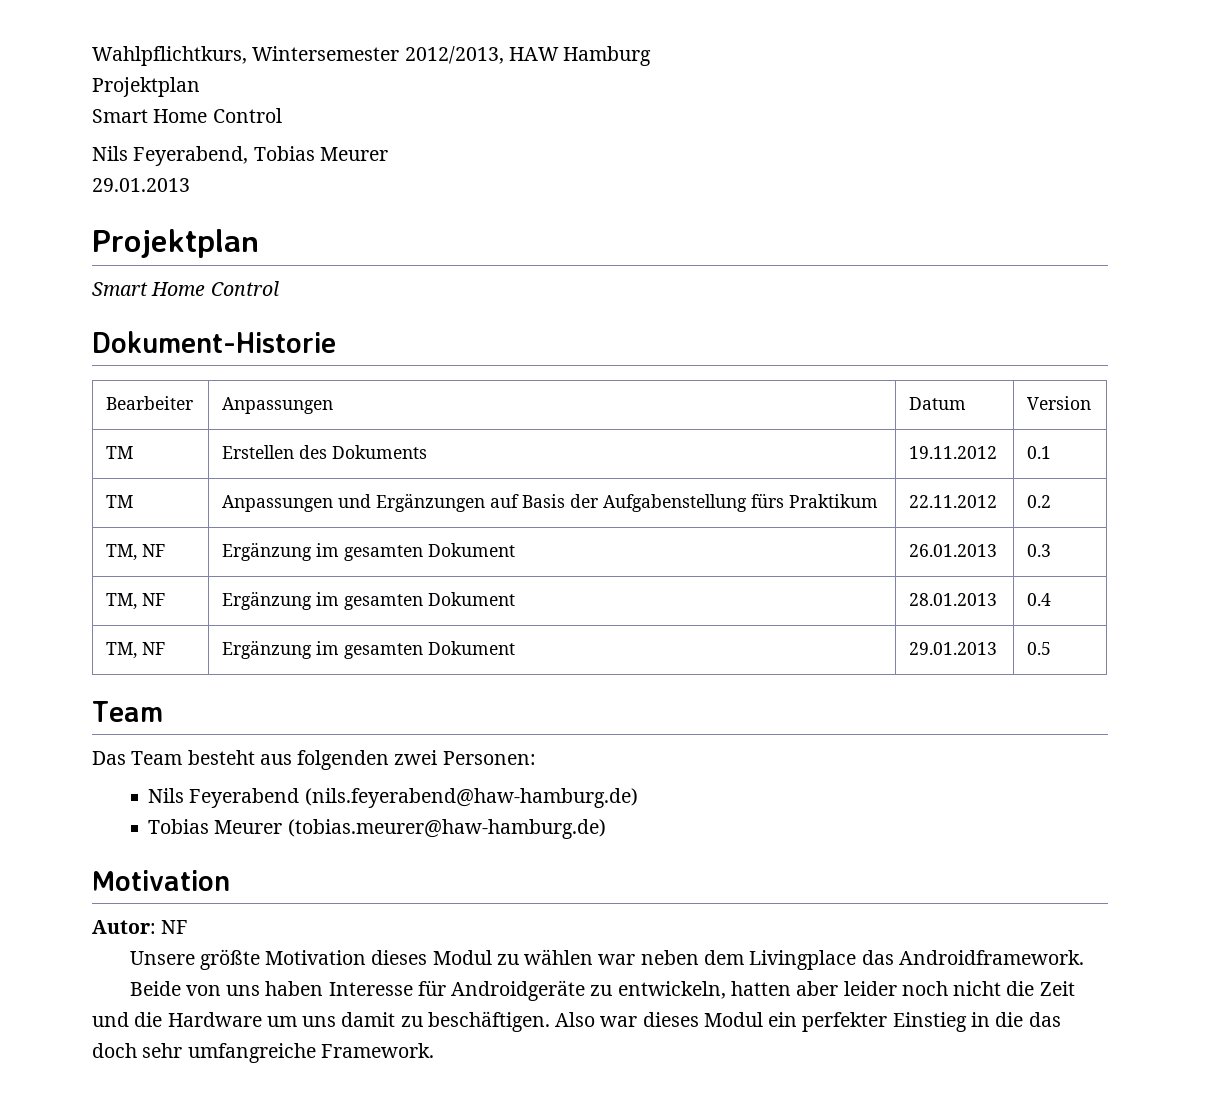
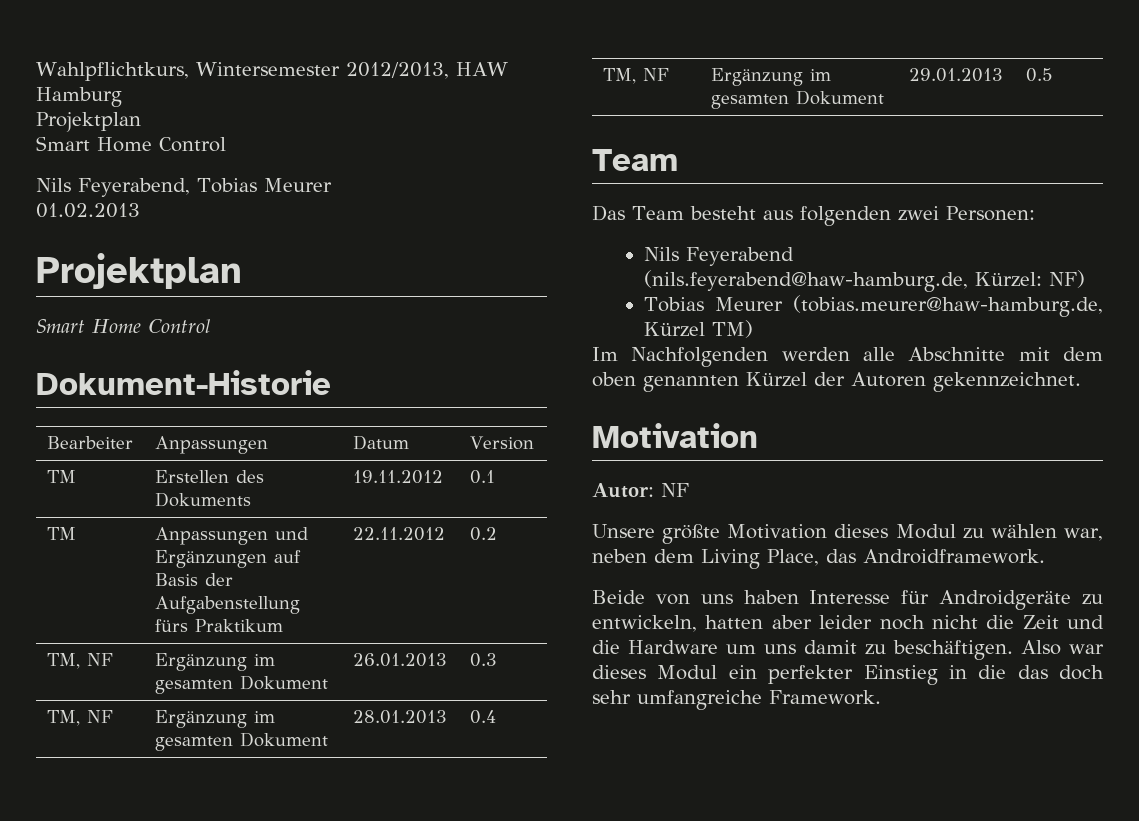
[92,178,190,192] 29.01.2013 -> [36,203,140,218] 01.02.2013
[304,788,638,808] [148,819,606,839] (nils.feyerabend@haw-hamburg.de) // Tobias Meurer (tobias.meurer@haw-hamburg.de) -> [644,270,1086,292] [644,295,1103,317] [644,320,754,338] [592,347,1103,367] [592,372,1081,392] (nils.feyerabend@haw-hamburg.de, Kürzel: NF) // Tobias Meurer (tobias.meurer@haw-hamburg.de, Kürzel TM) // Im Nachfolgenden werden alle Abschnitte mit dem oben genannten Kürzel der Autoren gekennzeichnet.
[598,954,636,965] war -> [1064,528,1104,541] war,
[749,950,857,970] Livingplace -> [701,549,819,569] Living Place,

